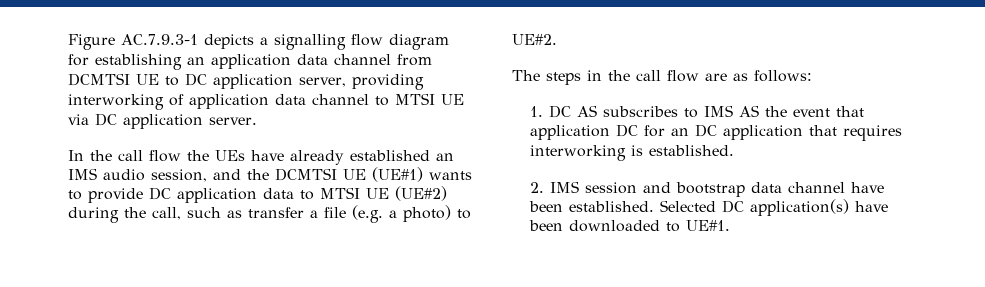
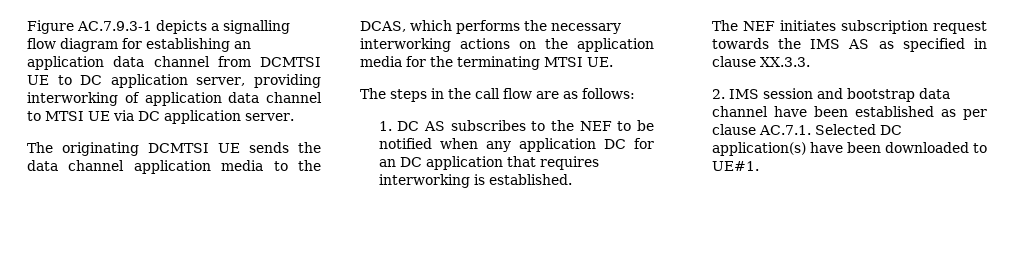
[68,150,454,165] [68,167,472,182] [68,186,447,203] [68,205,471,223] [512,34,557,45] In the call flow the UEs have already established an IMS audio session, and the DCMTSI UE (UE#1) wants to provide DC application data to MTSI UE (UE#2) during the call, such as transfer a file (e.g. a photo) to UE#2. -> [27,142,321,156] [27,160,321,174] [360,20,621,34] [360,38,654,52] [360,56,613,70] The originating DCMTSI UE sends the data channel application media to the DCAS, which performs the necessary interworking actions on the application media for the terminating MTSI UE.
[703,105,864,117] IMS AS the event that -> [550,120,654,131] [378,138,511,152] the NEF to be notified when any
(734, 150) none -> [711,20,987,34] [711,38,987,52] [711,56,810,67] // The NEF initiates subscription request towards the IMS AS as specified in clause XX.3.3.
[568,201,654,212] established. -> [854,106,987,120] [711,124,811,135] established as per clause AC.7.1.

